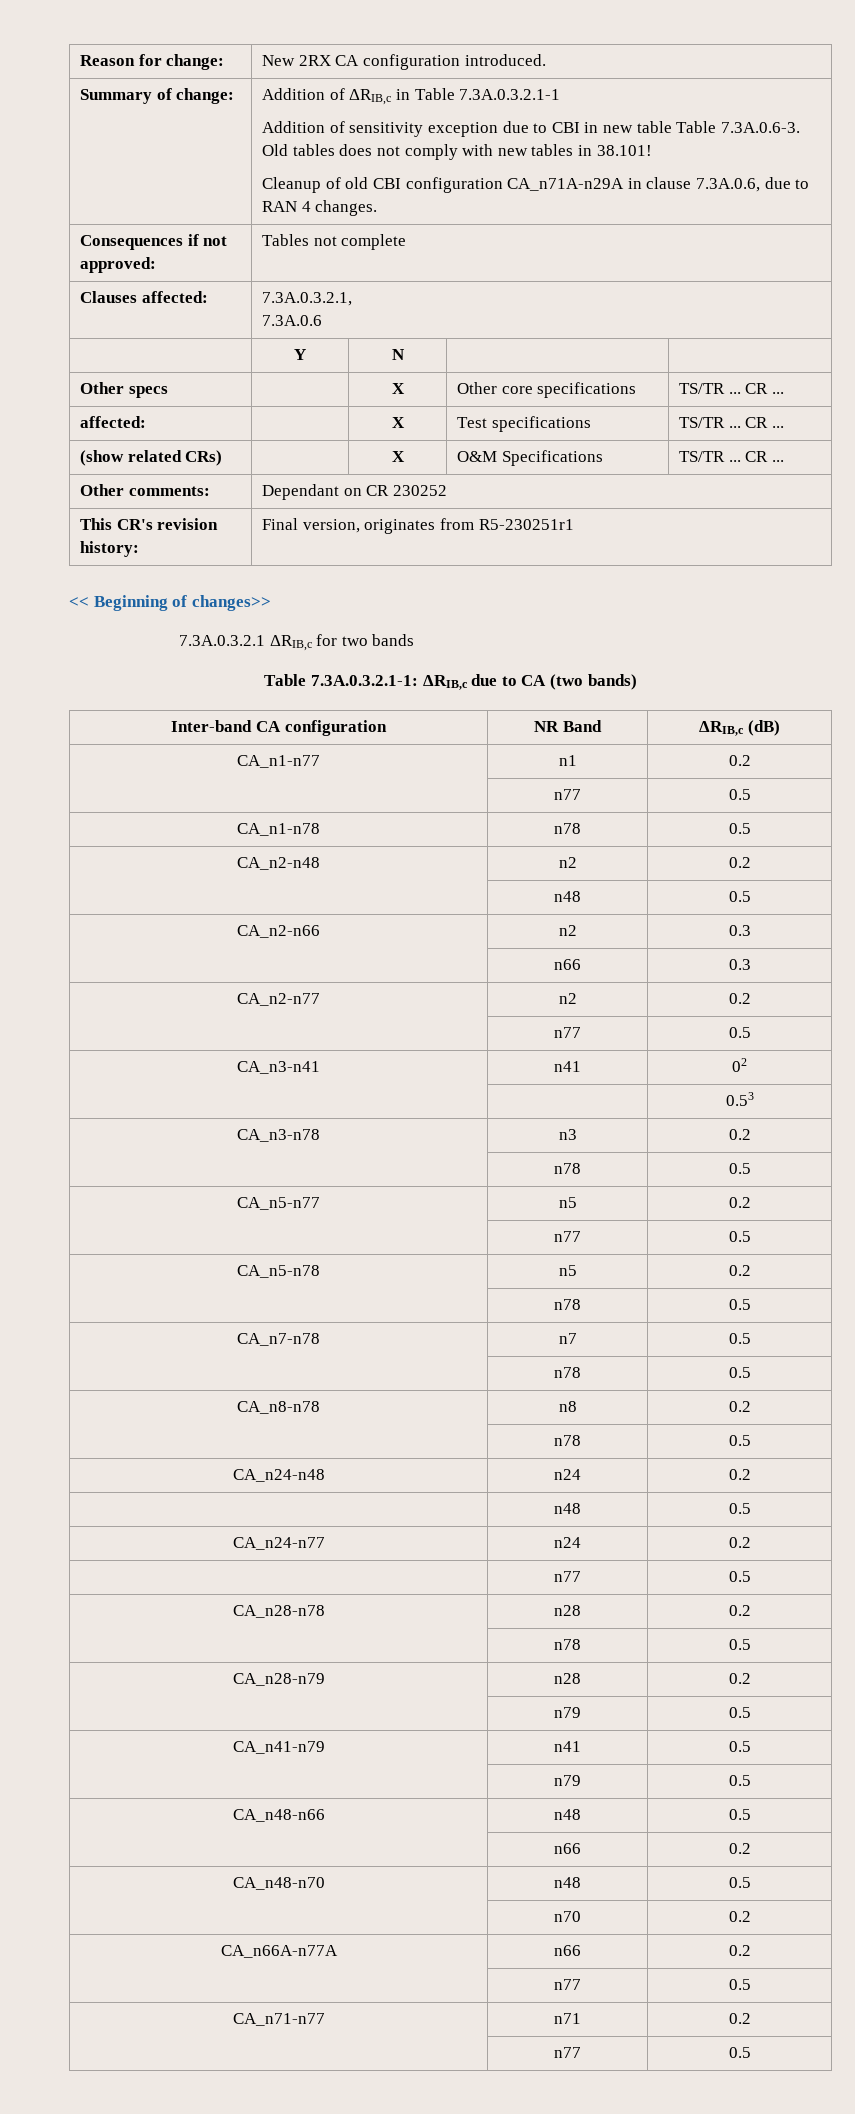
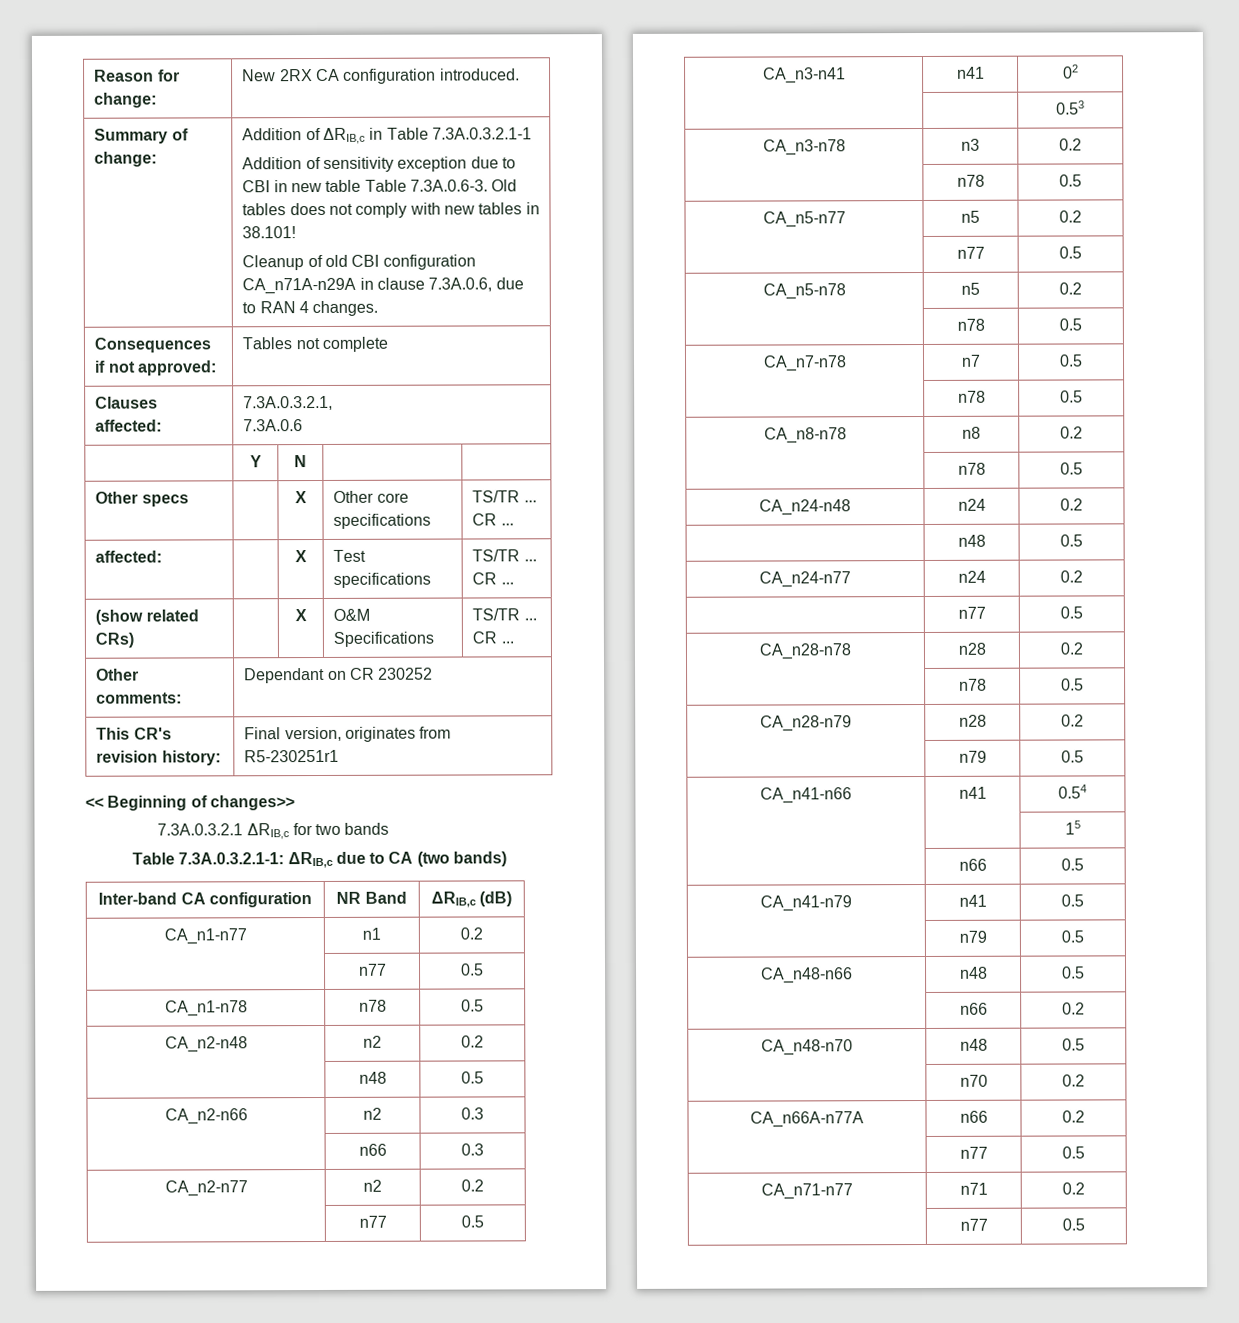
(751, 1712) none -> [760,787,852,804] [958,786,987,799] [1058,784,1087,799] [1064,820,1081,835] [958,858,987,871] [1061,858,1084,871] // CA_n41-n66 | n41 | 0.54 // | | 15 // | n66 | 0.5

